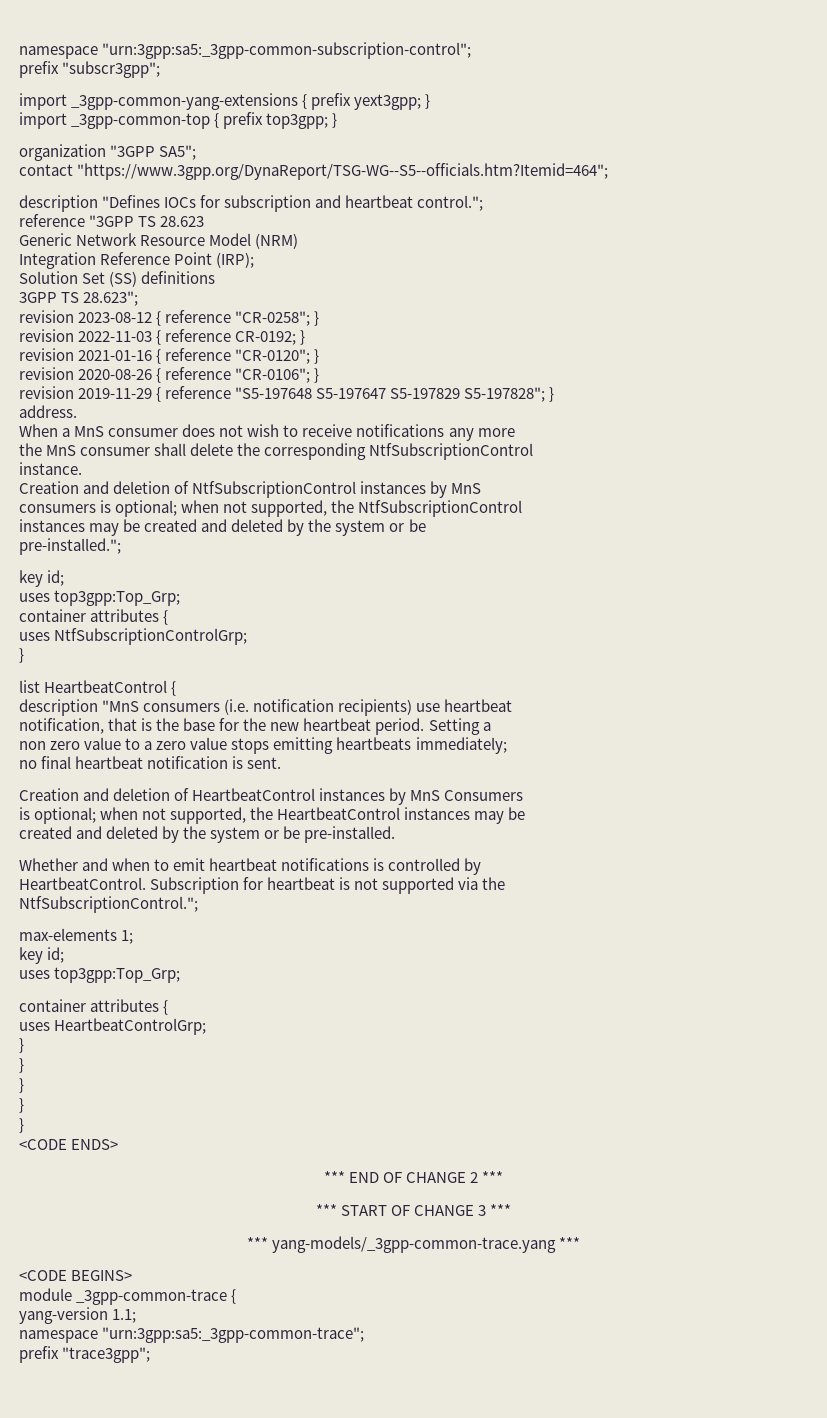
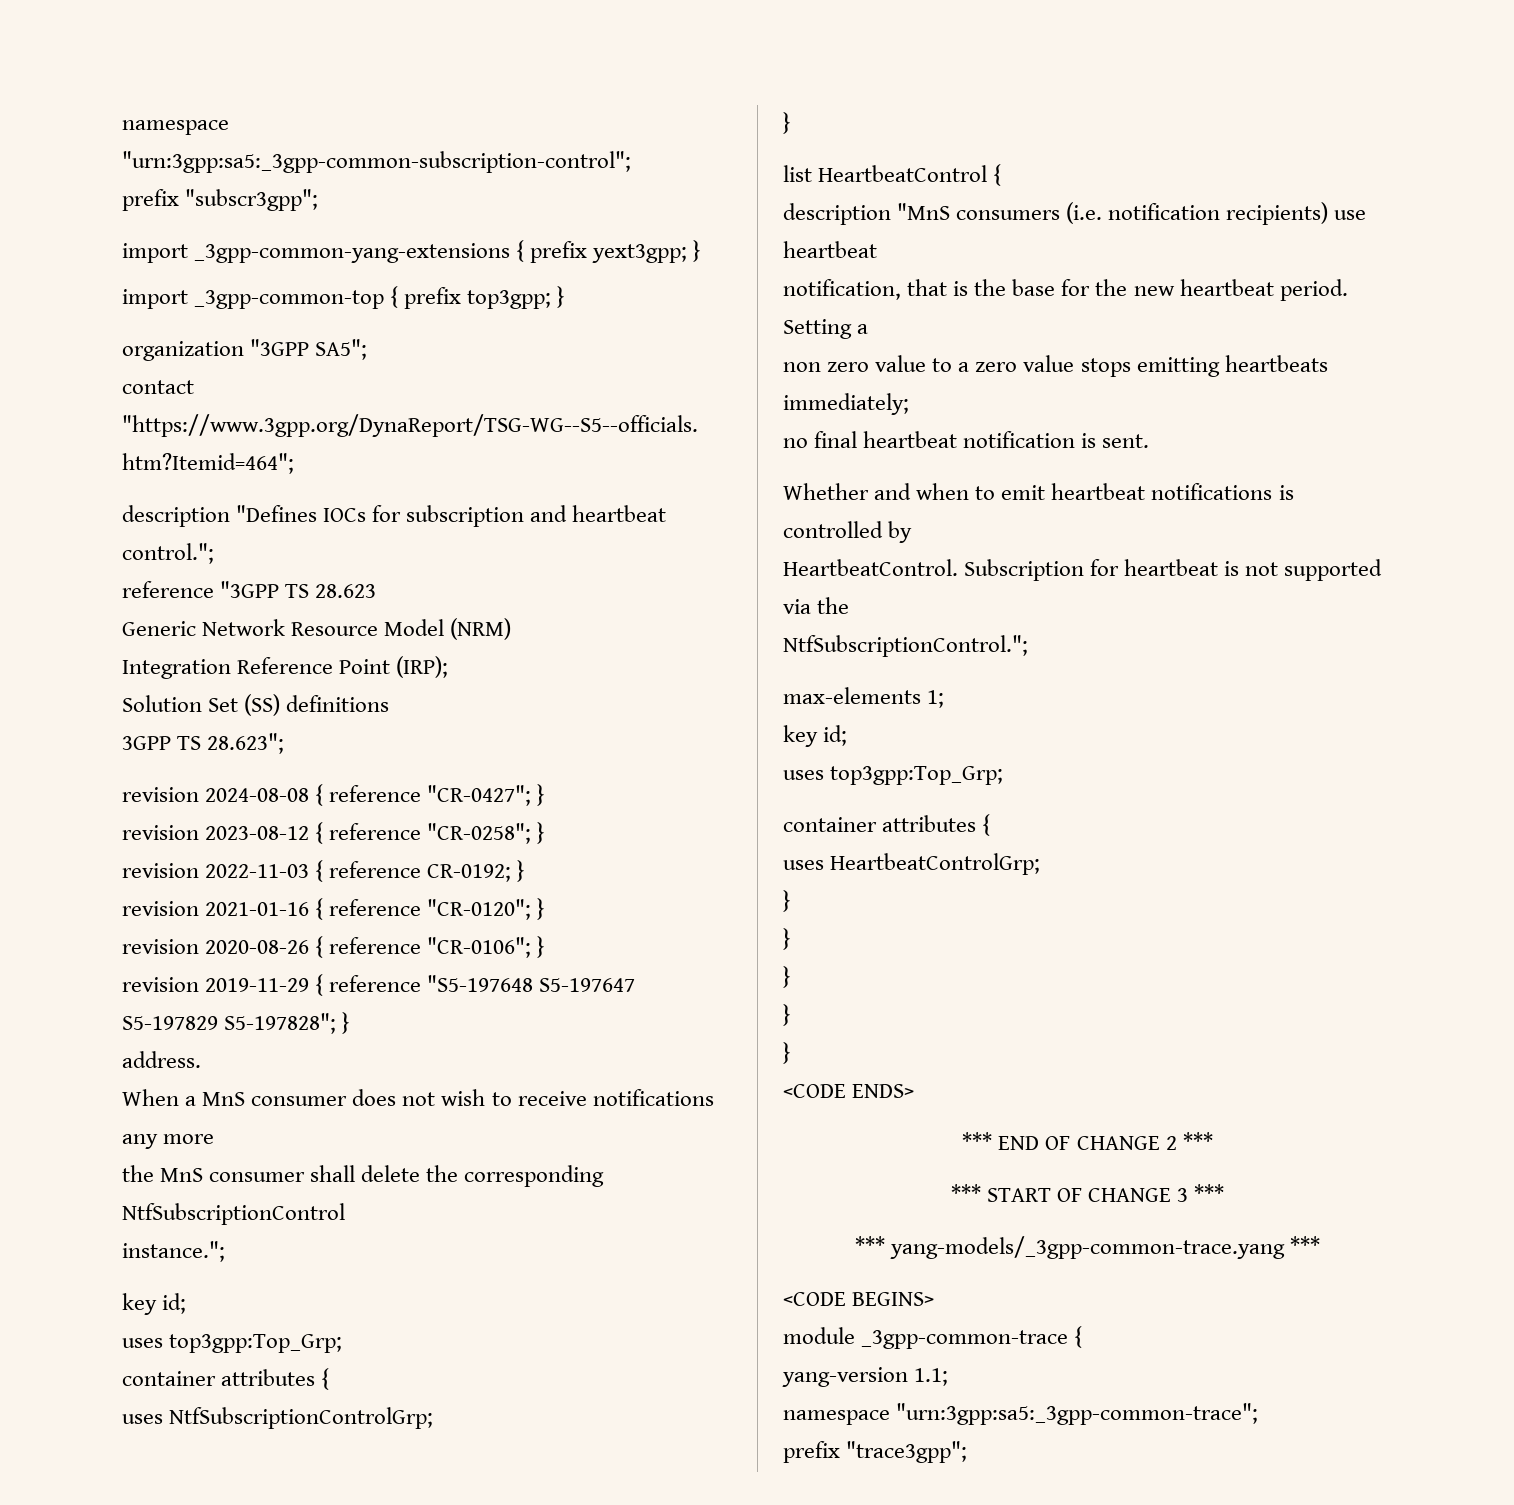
(139, 298) none -> [122,784,546,806] // revision 2024-08-08 { reference "CR-0427"; }
[19,462,82,475] [19,481,482,498] [19,500,523,517] [19,519,426,536] [19,538,121,555] instance. // Creation and deletion of NtfSubscriptionControl instances by MnS // consumers is optional; when not supported, the NtfSubscriptionControl // instances may be created and deleted by the system or be // pre-installed."; -> [122,1241,225,1262] instance.";
[19,788,524,805] [19,807,526,824] [19,826,396,843] // Creation and deletion of HeartbeatControl instances by MnS Consumers // is optional; when not supported, the HeartbeatControl instances may be // created and deleted by the system or be pre-installed. -> (1150, 441) none

